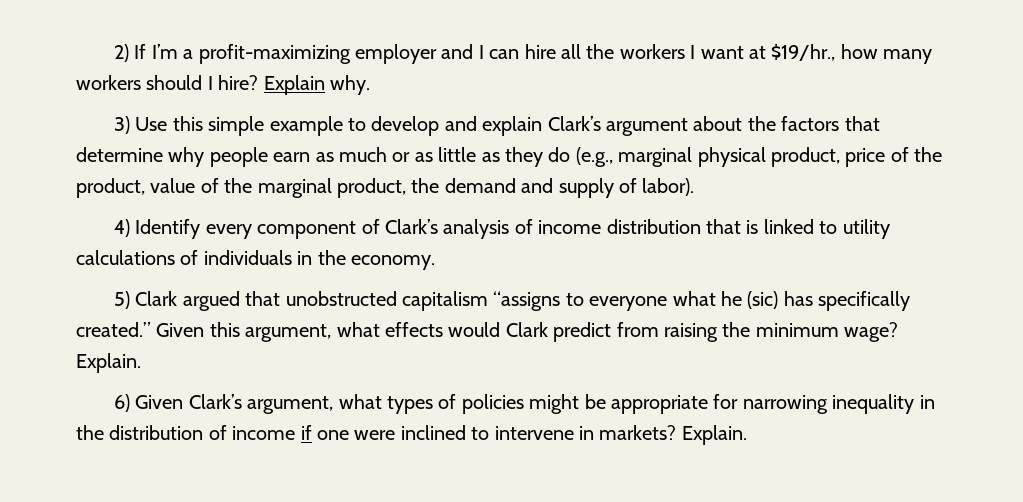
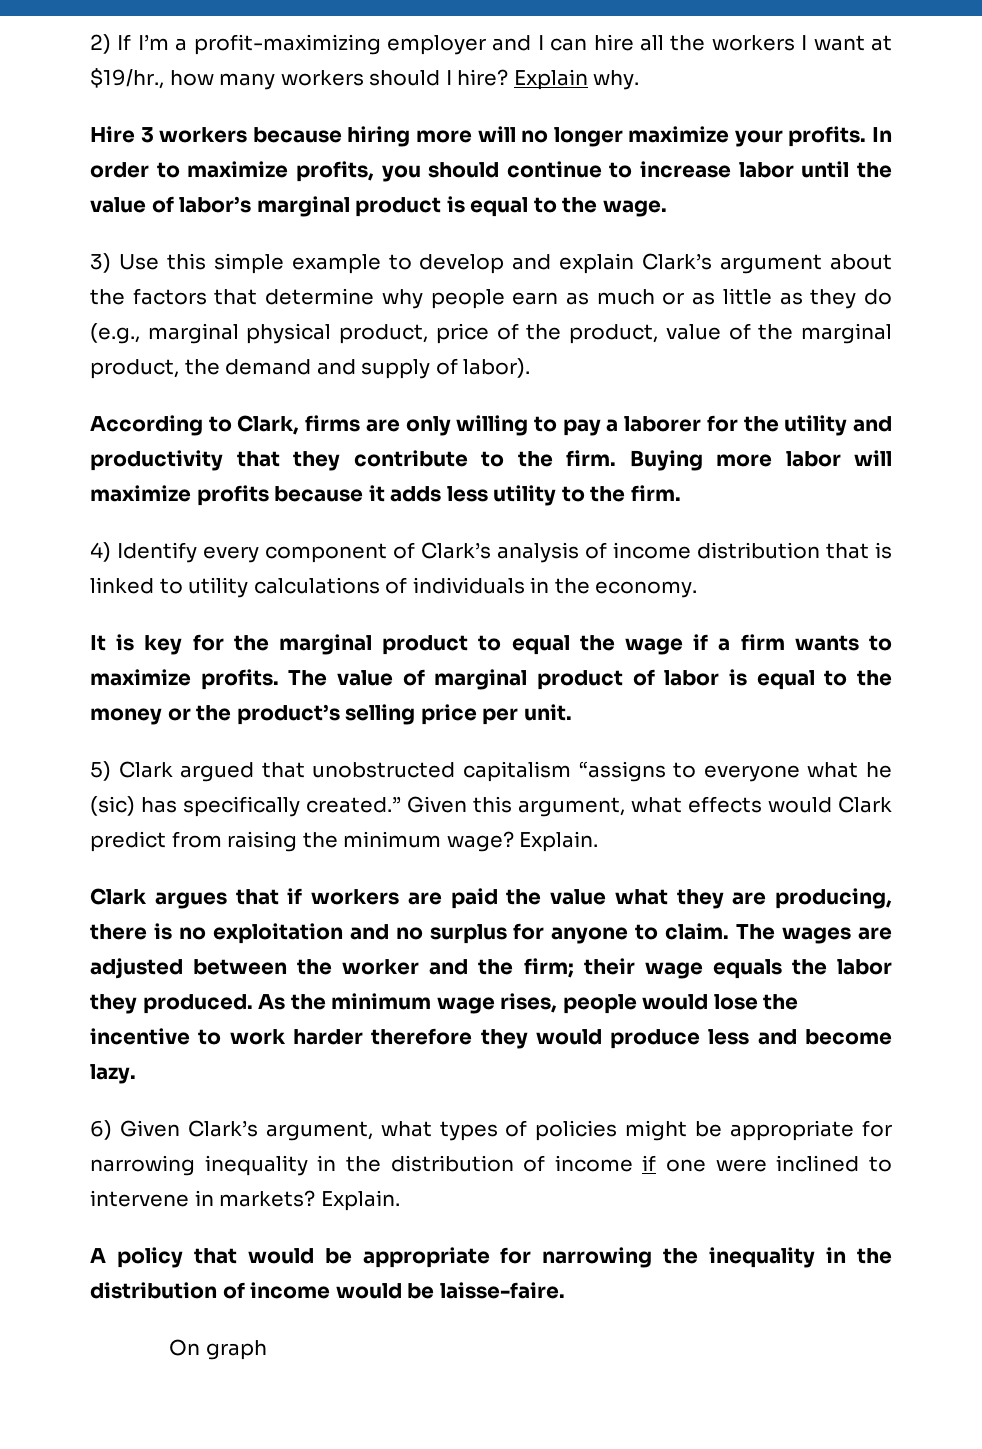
(370, 85) none -> [90,126,893,147] [90,161,892,182] [90,196,667,217] // Hire 3 workers because hiring more will no longer maximize your profits. In order to maximize profits, you should continue to increase labor until the value of labor’s marginal product is equal to the wage.
(695, 187) none -> [90,415,892,436] [90,450,892,471] [90,485,681,506] // According to Clark, firms are only willing to pay a laborer for the utility and productivity that they contribute to the firm. Buying more labor will maximize profits because it adds less utility to the firm.
(435, 262) none -> [90,634,893,655] [90,669,892,690] [90,704,572,725] // It is key for the marginal product to equal the wage if a firm wants to maximize profits. The value of marginal product of labor is equal to the money or the product’s selling price per unit.
(141, 363) none -> [90,888,892,909] [90,923,892,944] [90,958,892,979] [90,993,799,1014] [90,1028,892,1049] [90,1064,136,1084] // Clark argues that if workers are paid the value what they are producing, there is no exploitation and no surplus for anyone to claim. The wages are adjusted between the worker and the firm; their wage equals the labor they produced. As the minimum wage rises, people would lose the incentive to work harder therefore they would produce less and become lazy.
(747, 435) none -> [90,1247,892,1268] [90,1282,565,1299] [169,1339,267,1360] // A policy that would be appropriate for narrowing the inequality in the distribution of income would be laisse-faire. // On graph

